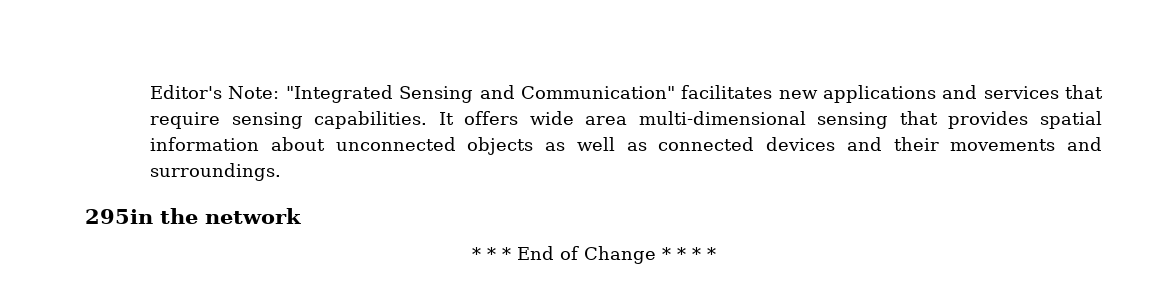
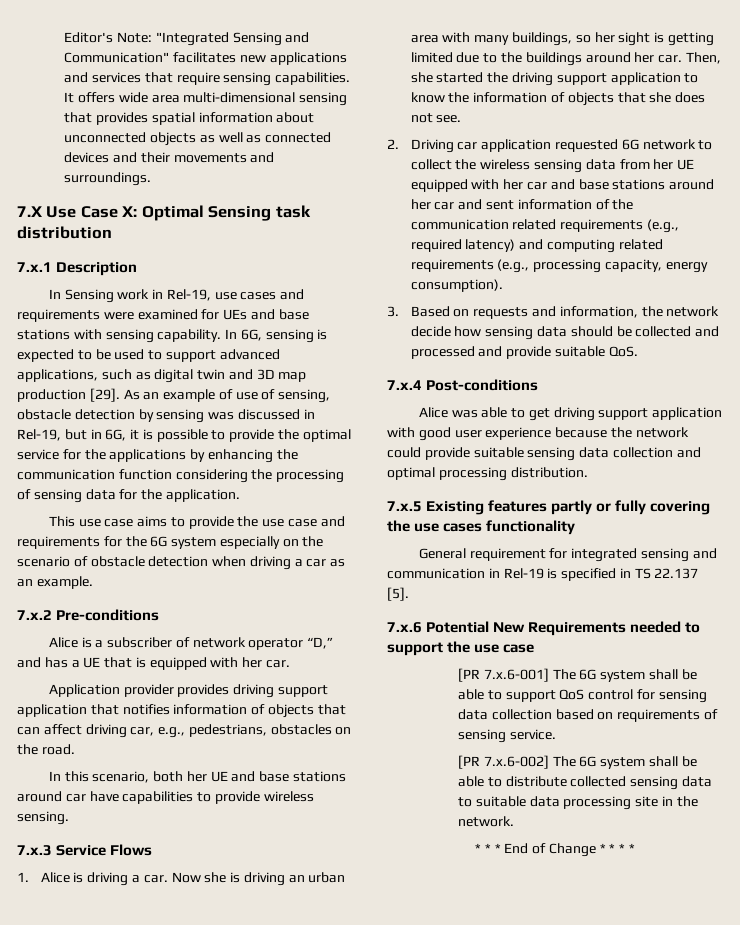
[85,208,301,224] 295in the network -> [17,205,311,221] [17,226,112,239] [17,262,138,276] [48,289,305,303] [17,309,309,322] [17,329,328,343] [17,349,280,362] [17,369,307,383] [17,388,331,403] [17,409,315,423] [17,429,351,442] [17,449,298,463] [17,469,345,483] [17,489,240,503] [48,516,345,529] [17,536,324,549] [17,556,346,570] [17,576,93,589] [17,609,160,621] [48,637,334,650] [17,657,291,670] [48,684,328,698] [17,704,346,718] [17,724,352,738] [17,744,75,755] [48,771,347,783] [17,791,314,804] [17,811,69,825] [17,844,153,856] [17,872,346,886] [410,32,714,46] [410,52,721,66] [410,72,699,86] [410,92,706,106] [410,113,462,123] [387,139,713,153] [410,159,695,173] [410,179,715,192] [410,199,634,210] [410,219,680,233] [410,239,663,253] [410,259,708,273] [410,279,503,292] [387,306,720,319] [410,326,720,340] [410,346,638,359] [387,379,539,391] [418,407,723,421] [387,427,689,441] [387,447,701,461] [387,467,588,481] [387,500,711,515] [387,520,576,535] [418,548,717,562] [387,568,699,581] [387,587,409,601] [387,621,701,636] [387,641,535,656] [457,668,697,682] [457,689,707,703] [457,709,718,722] [457,729,556,743] [457,755,697,769] [457,776,712,790] [457,796,698,810] [457,816,514,827] 7.X Use Case X: Optimal Sensing task distribution // 7.x.1 Description // In Sensing work in Rel-19, use cases and requirements were examined for UEs and base stations with sensing capability. In 6G, sensing is expected to be used to support advanced applications, such as digital twin and 3D map production [29]. As an example of use of sensing, obstacle detection by sensing was discussed in Rel-19, but in 6G, it is possible to provide the optimal service for the applications by enhancing the communication function considering the processing of sensing data for the application. // This use case aims to provide the use case and requirements for the 6G system especially on the scenario of obstacle detection when driving a car as an example. // 7.x.2 Pre-conditions // Alice is a subscriber of network operator “D,” and has a UE that is equipped with her car. // Application provider provides driving support application that notifies information of objects that can affect driving car, e.g., pedestrians, obstacles on the road. // In this scenario, both her UE and base stations around car have capabilities to provide wireless sensing. // 7.x.3 Service Flows // 1. Alice is driving a car. Now she is driving an urban area with many buildings, so her sight is getting limited due to the buildings around her car. Then, she started the driving support application to know the information of objects that she does not see. // 2. Driving car application requested 6G network to collect the wireless sensing data from her UE equipped with her car and base stations around her car and sent information of the communication related requirements (e.g., required latency) and computing related requirements (e.g., processing capacity, energy consumption). // 3. Based on requests and information, the network decide how sensing data should be collected and processed and provide suitable QoS. // 7.x.4 Post-conditions // Alice was able to get driving support application with good user experience because the network could provide suitable sensing data collection and optimal processing distribution. // 7.x.5 Existing features partly or fully covering the use cases functionality // General requirement for integrated sensing and communication in Rel-19 is specified in TS 22.137 [5]. // 7.x.6 Potential New Requirements needed to support the use case // [PR 7.x.6-001] The 6G system shall be able to support QoS control for sensing data collection based on requirements of sensing service. // [PR 7.x.6-002] The 6G system shall be able to distribute collected sensing data to suitable data processing site in the network.

